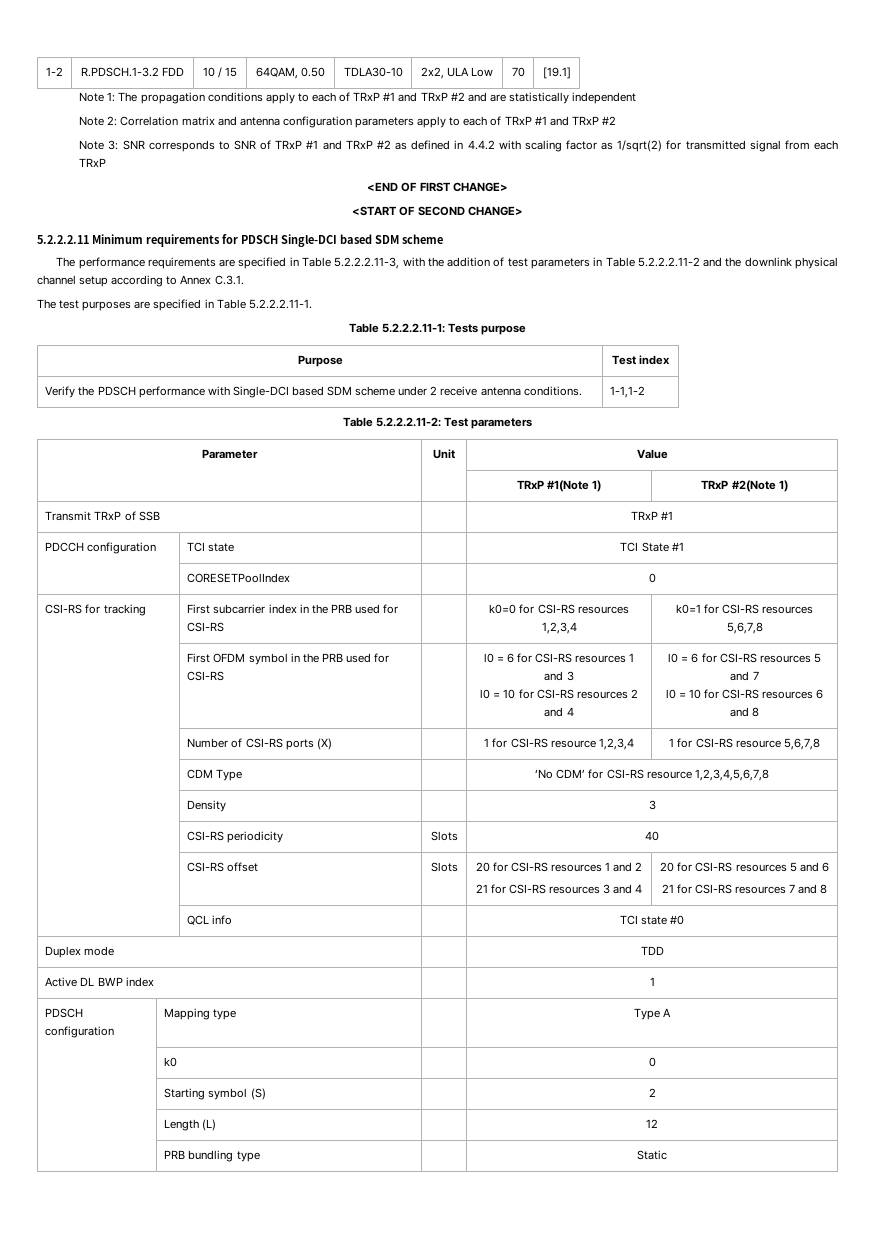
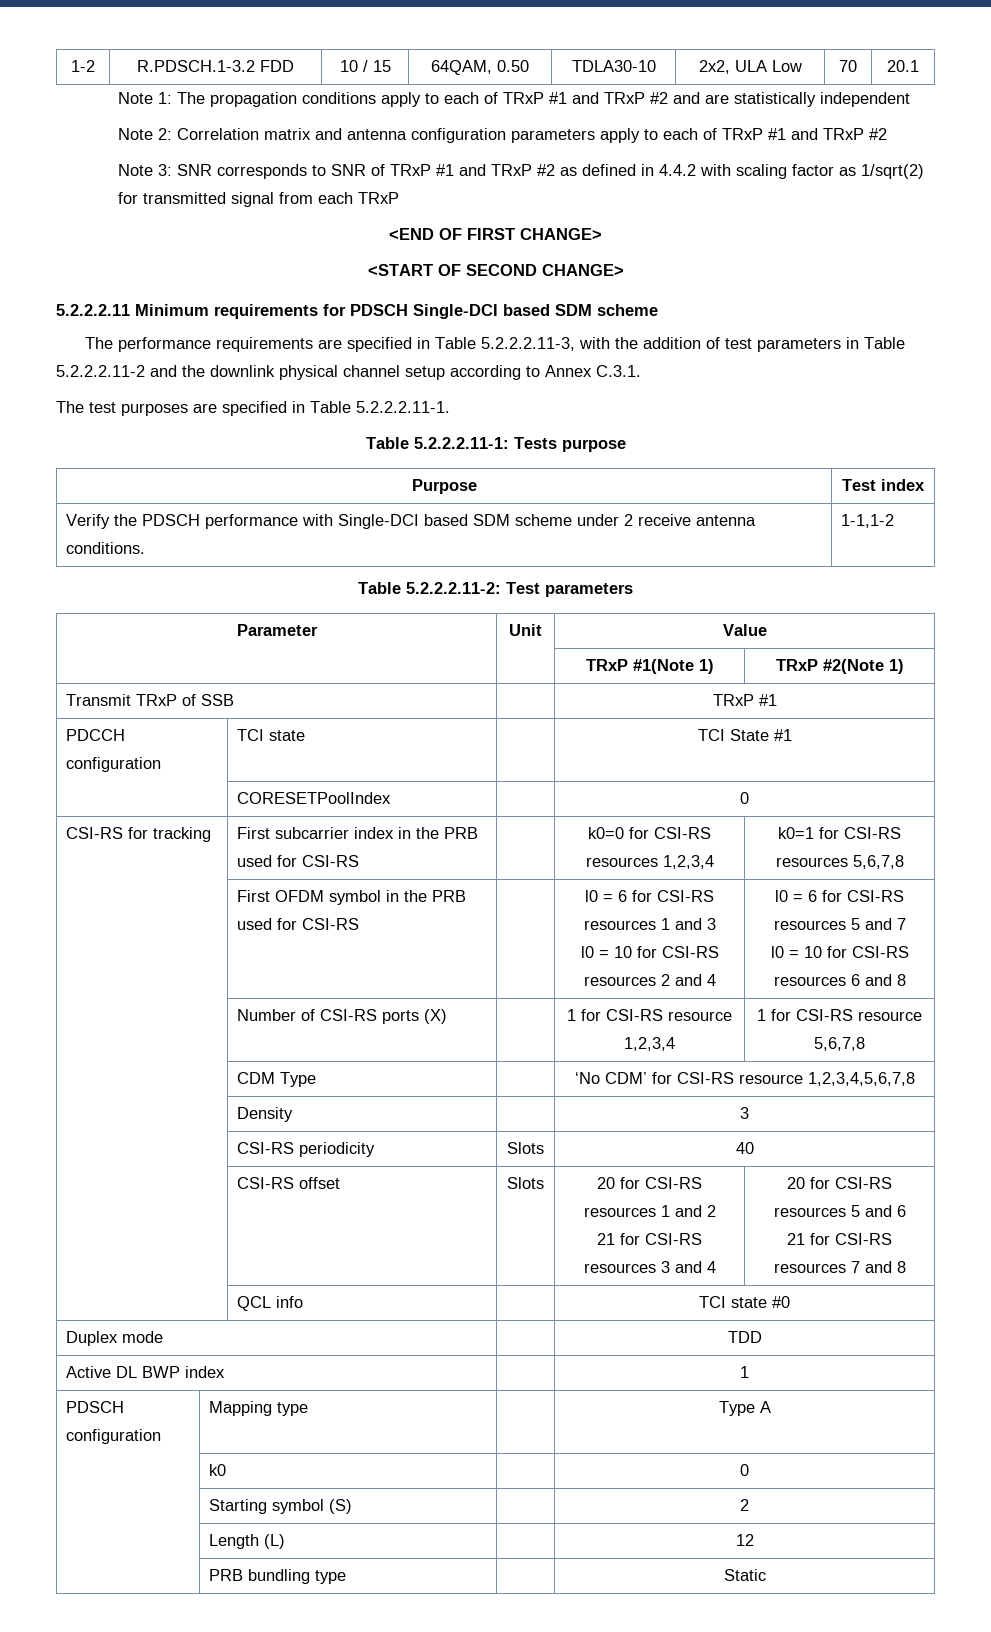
[542,67,571,79] [19.1] -> [887,60,919,72] 20.1

